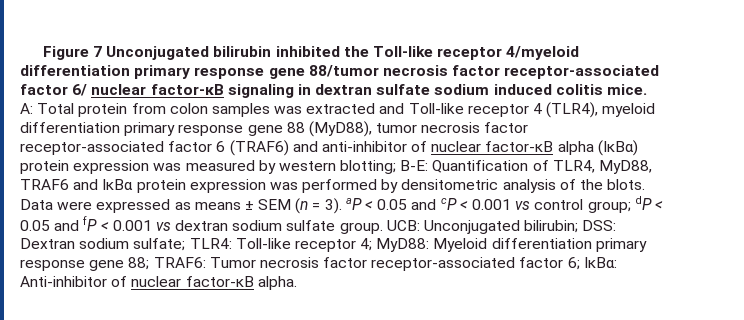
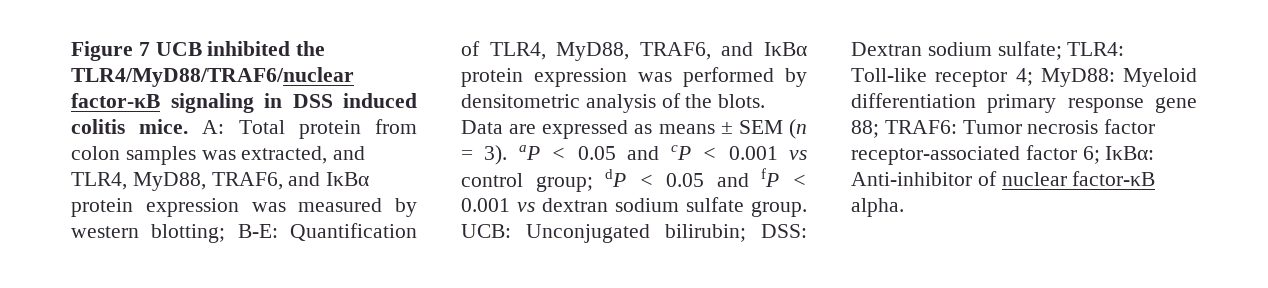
[106,46,580,60] [20,65,660,79] [20,84,490,98] Unconjugated bilirubin inhibited the Toll-like receptor 4/myeloid differentiation primary response gene 88/tumor necrosis factor receptor-associated factor 6/ nuclear factor-κB signaling in dextran sulfate sodium -> [155,41,326,56] [71,67,354,87] [71,93,333,113] UCB inhibited the TLR4/MyD88/TRAF6/nuclear factor-κB signaling in DSS
[306,102,656,118] [20,121,529,137] [20,140,638,156] extracted and Toll-like receptor 4 (TLR4), myeloid differentiation primary response gene 88 (MyD88), tumor necrosis factor receptor-associated factor 6 (TRAF6) and anti-inhibitor of nuclear factor-κB alpha (IκBα) -> [241,146,366,164] [71,172,370,191] extracted, and TLR4, MyD88, TRAF6, and IκBα
[20,179,69,190] TRAF6 -> [639,42,711,60] TRAF6,
[57,201,93,210] were -> [509,124,537,134] are

